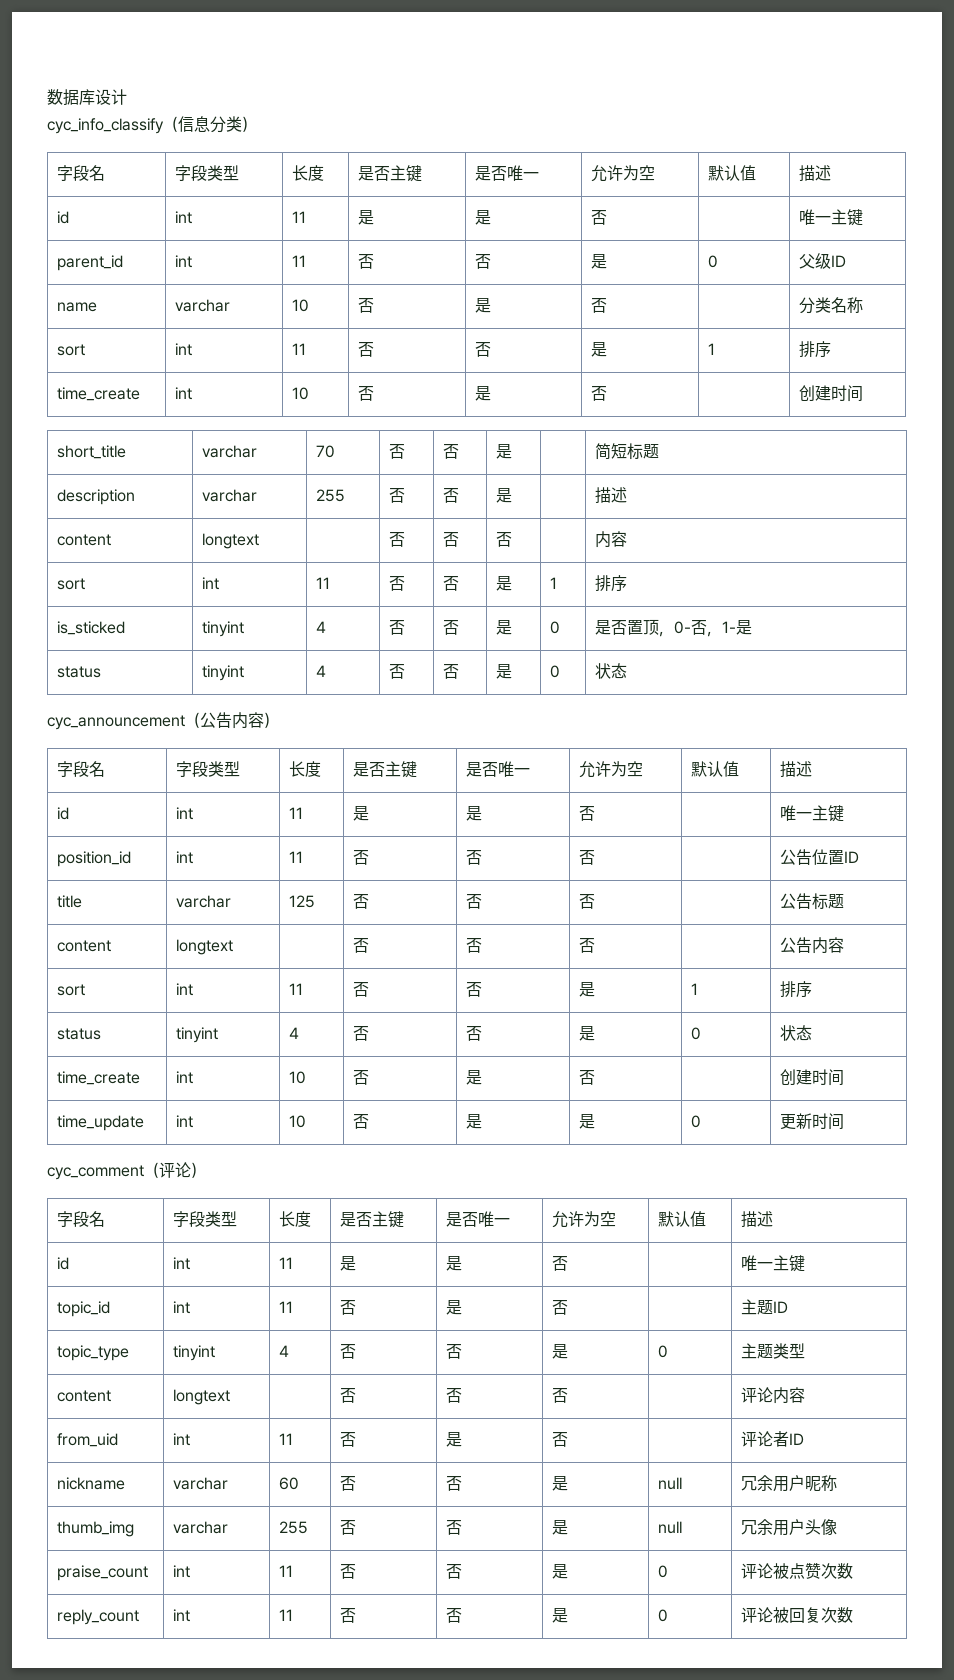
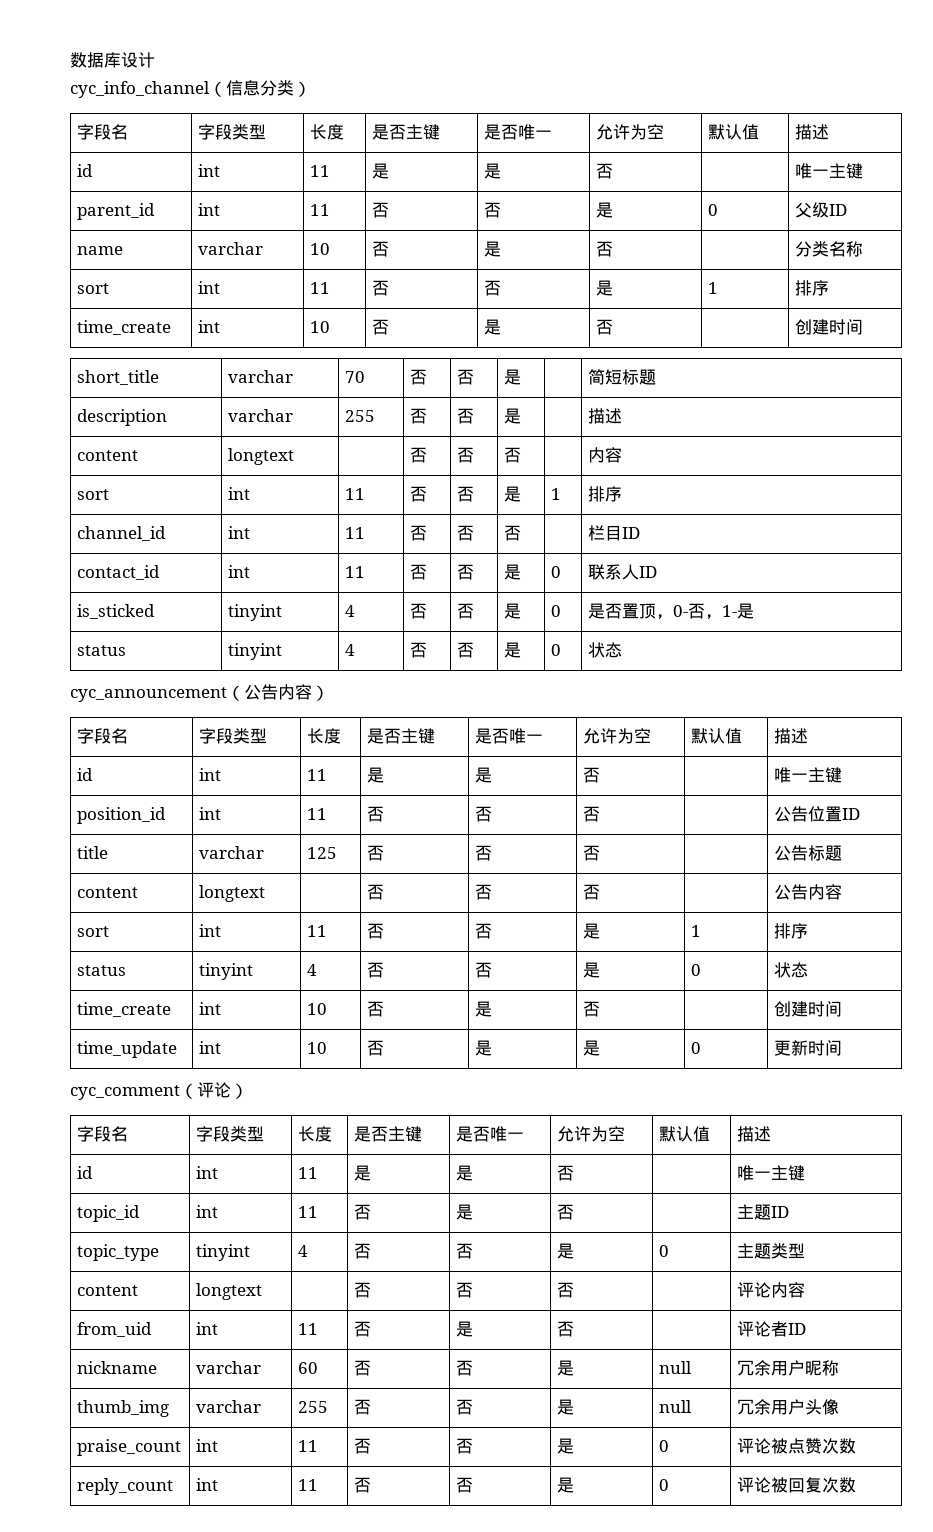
[47,118,164,134] cyc_info_classify -> [70,81,210,98] cyc_info_channel
(627, 583) none -> [77,526,167,541] [228,526,251,539] [345,527,366,539] [410,525,428,541] [457,525,475,541] [504,525,522,541] [588,525,641,541] [77,565,161,580] [228,565,251,578] [345,566,366,578] [410,564,428,580] [457,564,475,580] [504,564,522,580] [551,566,562,578] [588,564,658,580] // channel_id | int | 11 | 否 | 否 | 否 | | 栏目ID // contact_id | int | 11 | 否 | 否 | 是 | 0 | 联系人ID

